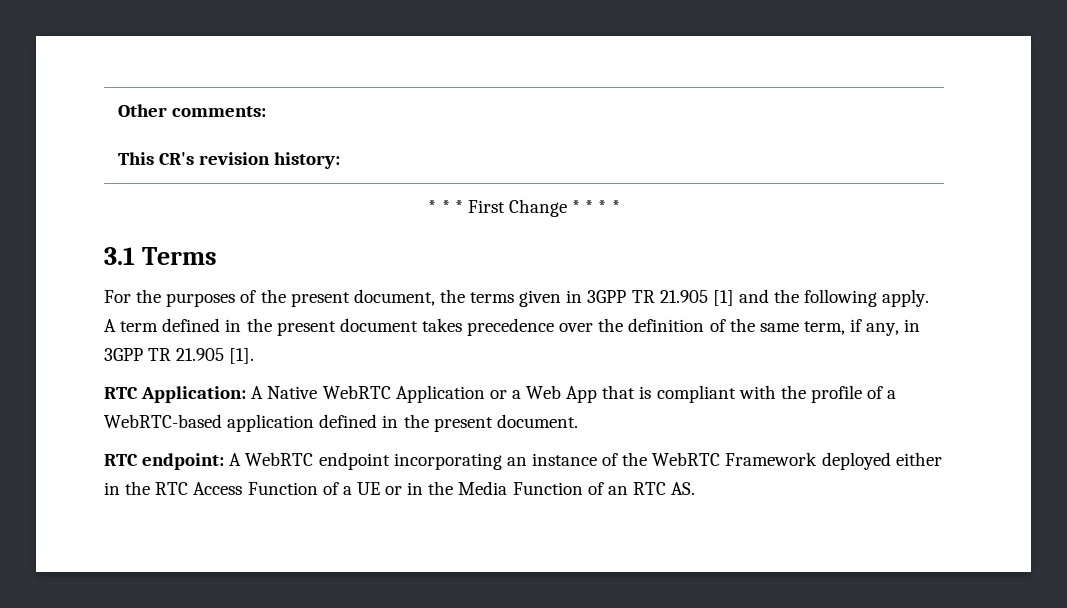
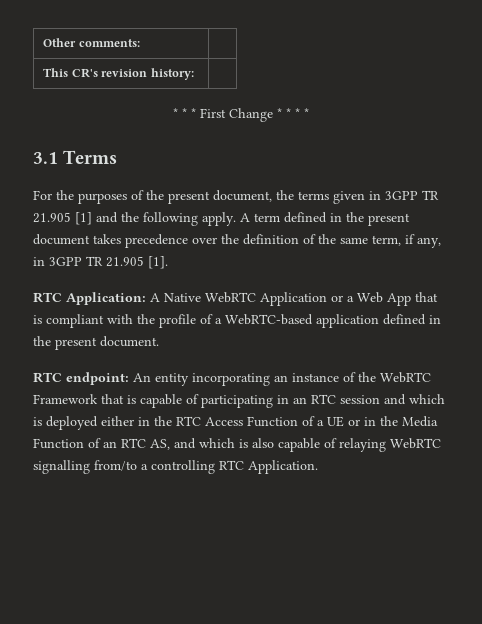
[229,452,390,470] A WebRTC endpoint -> [133,373,189,386] An entity
(818, 459) none -> [101,394,445,408] [33,417,42,426] that is capable of participating in an RTC session and which is
[671,482,696,495] AS. -> [150,438,441,452] [33,460,318,474] AS, and which is also capable of relaying WebRTC signalling from/to a controlling RTC Application.

